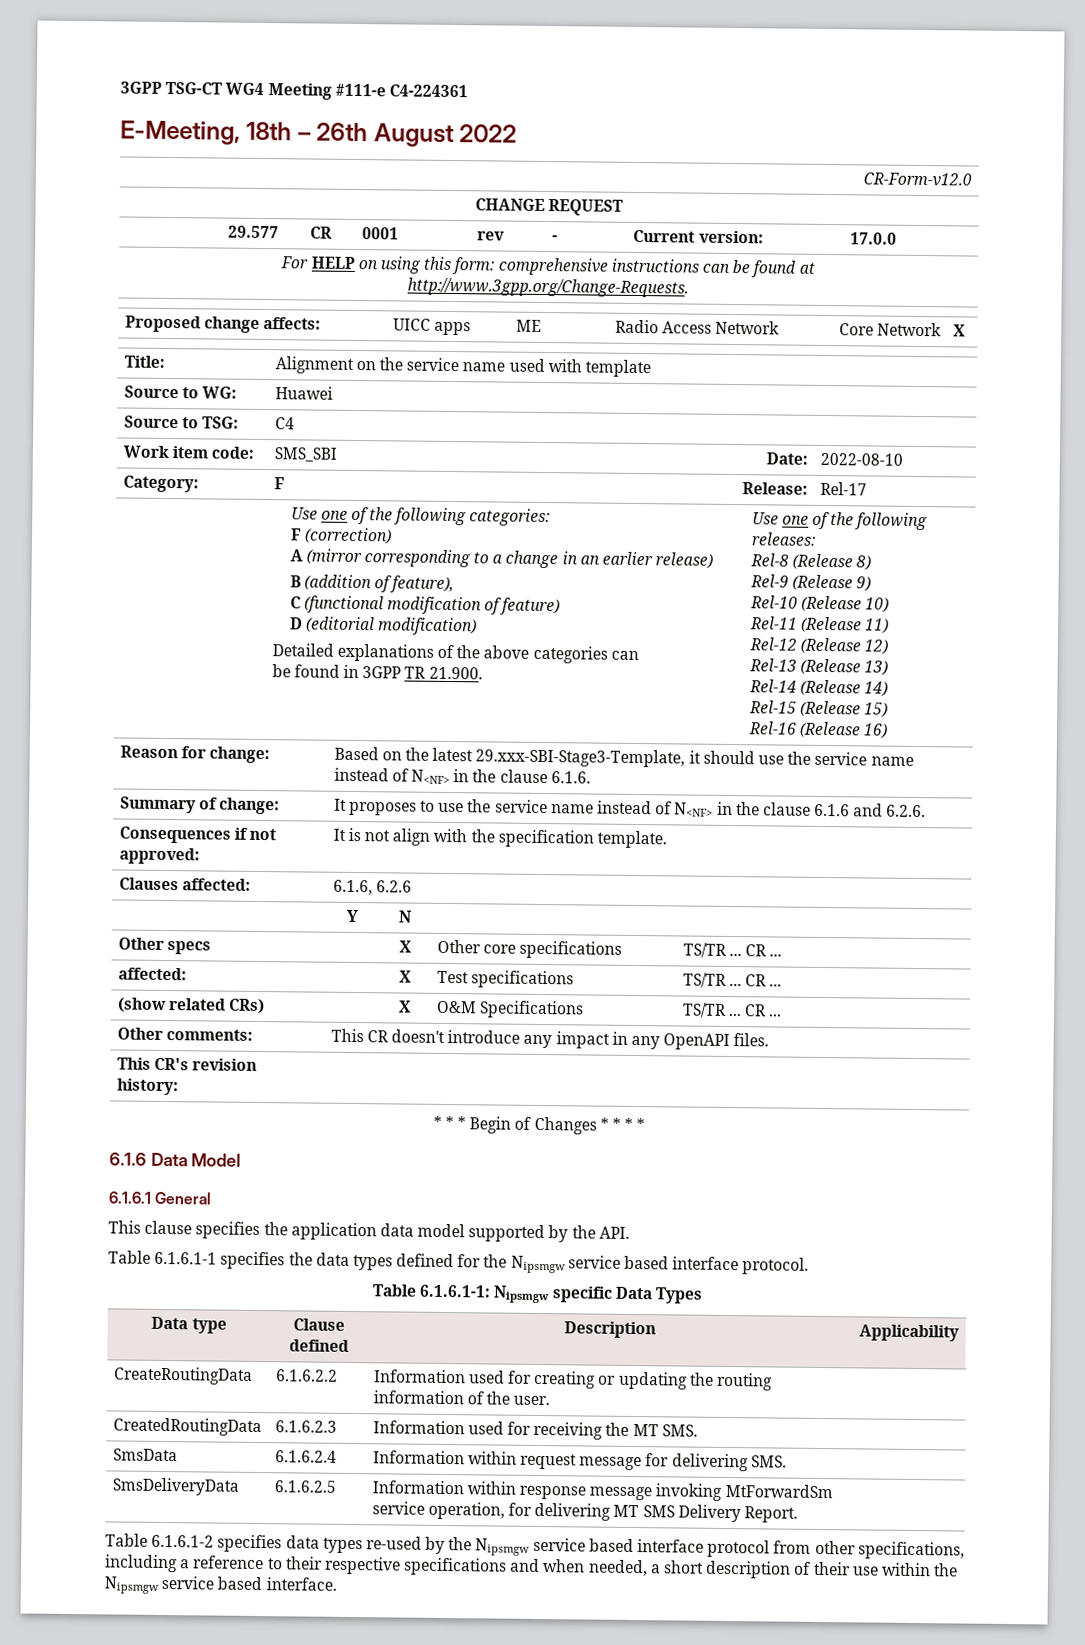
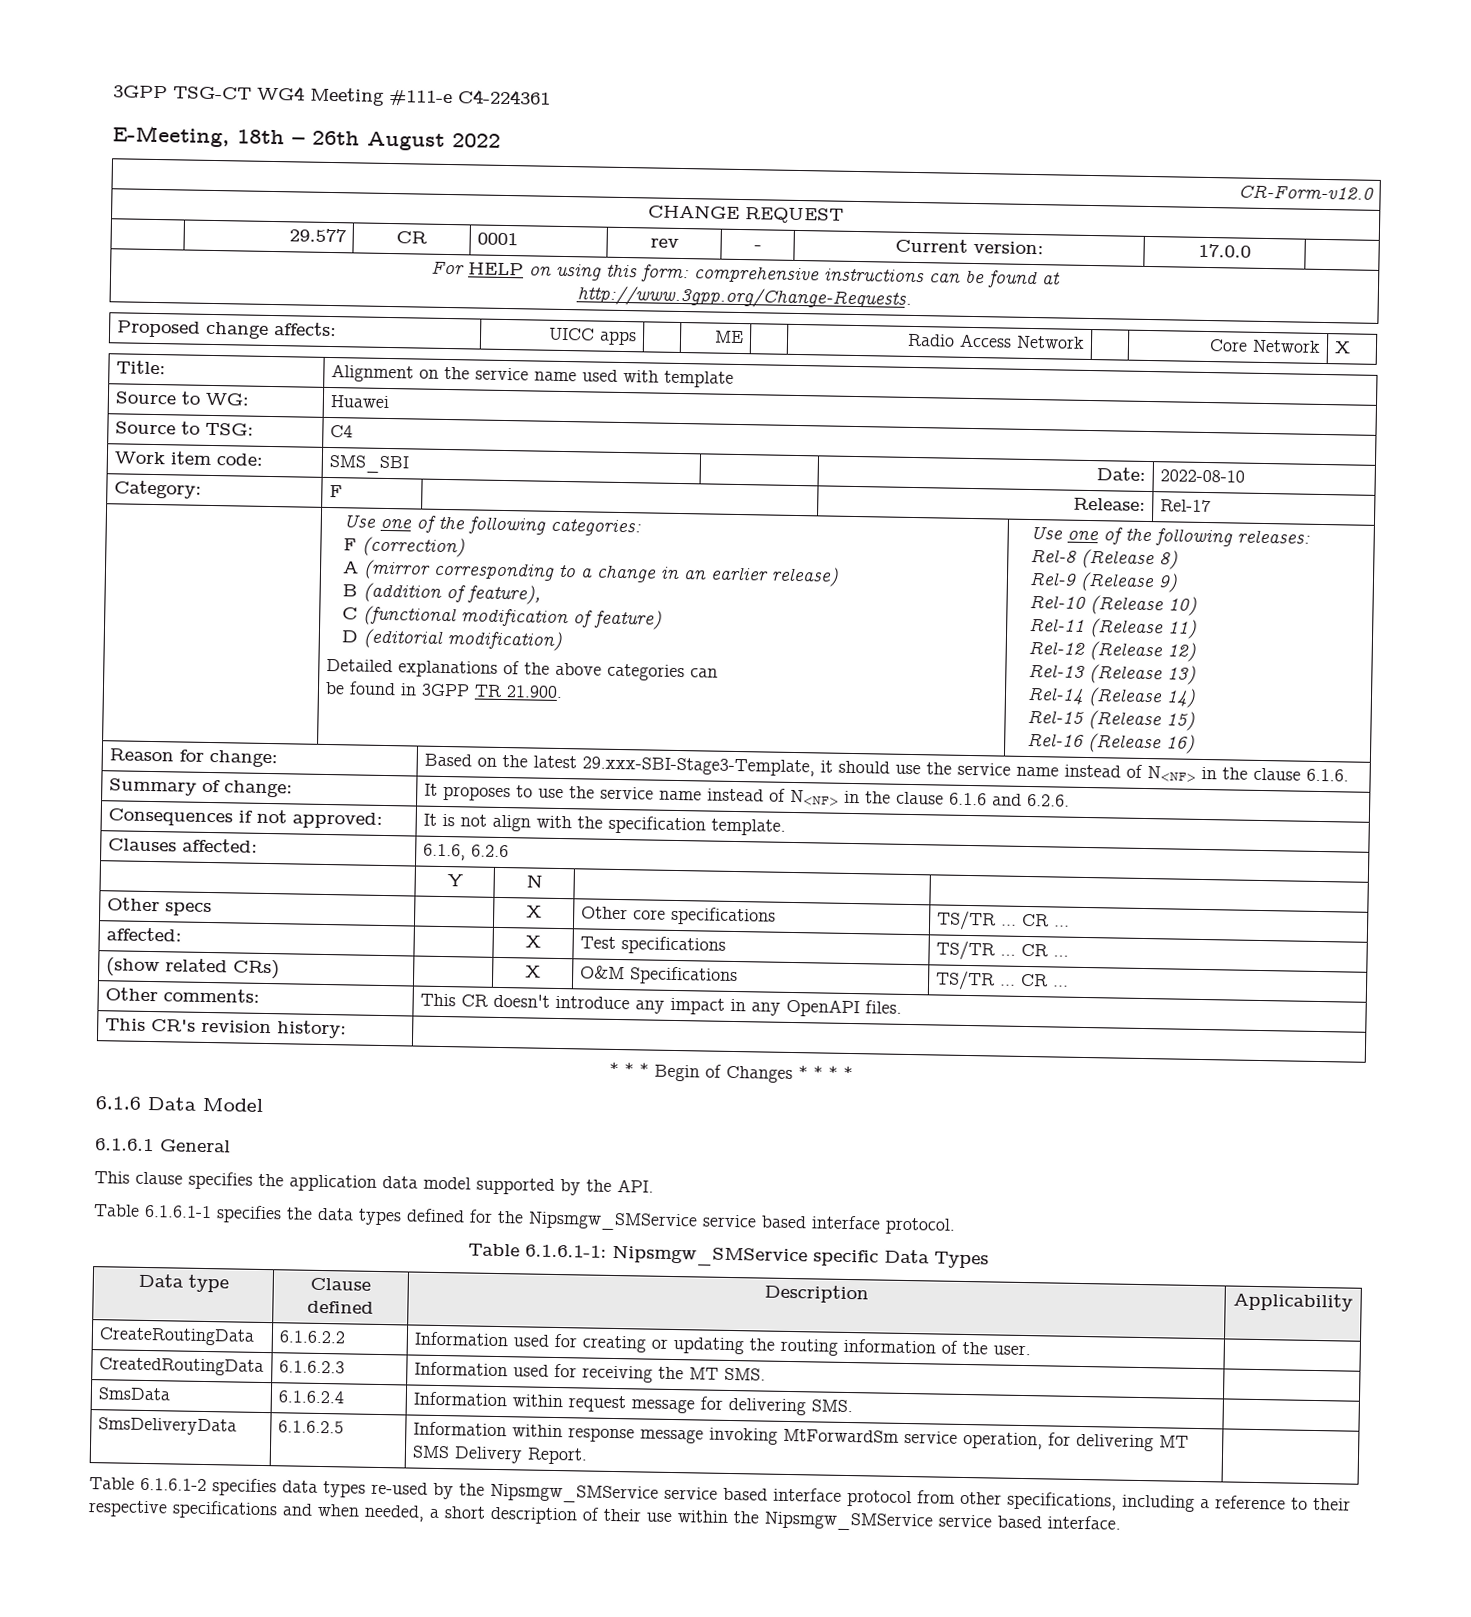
[510,1255,566,1274] Nipsmgw -> [528,1211,698,1232] Nipsmgw_SMService
[493,1285,551,1304] Nipsmgw -> [611,1244,808,1268] Nipsmgw_SMService
[475,1538,531,1556] Nipsmgw -> [490,1483,659,1504] Nipsmgw_SMService
[104,1576,159,1594] Nipsmgw -> [764,1511,933,1532] Nipsmgw_SMService

